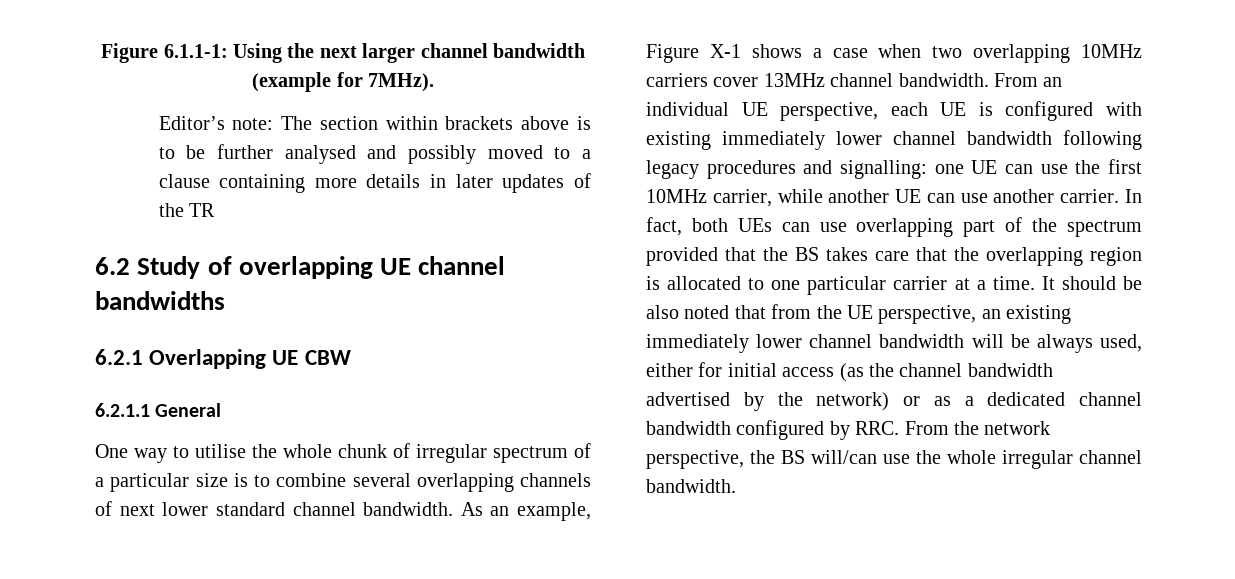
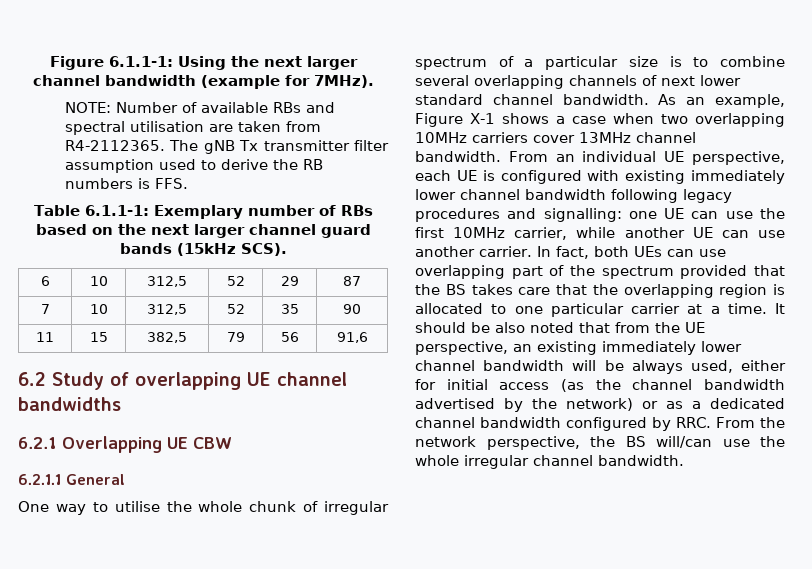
[158,116,591,130] [158,144,591,164] [158,173,591,193] [158,203,215,217] Editor’s note: The section within brackets above is to be further analysed and possibly moved to a clause containing more details in later updates of the TR -> [64,102,335,113] [64,121,321,135] [64,140,390,154] [64,159,323,173] [64,178,188,189] [33,205,373,219] [35,224,371,238] [119,243,287,256] [40,276,50,286] [89,276,108,286] [147,276,187,287] [226,276,245,286] [280,276,299,286] [343,276,362,286] [40,304,50,314] [89,304,108,314] [147,304,187,315] [226,304,245,314] [280,304,299,314] [343,304,362,314] [36,332,54,342] [89,332,108,342] [147,332,187,343] [226,332,245,342] [280,332,299,342] [336,332,368,343] NOTE: Number of available RBs and spectral utilisation are taken from R4-2112365. The gNB Tx transmitter filter assumption used to derive the RB numbers is FFS. // Table 6.1.1-1: Exemplary number of RBs based on the next larger channel guard bands (15kHz SCS). // 6 | 10 | 312,5 | 52 | 29 | 87 // 7 | 10 | 312,5 | 52 | 35 | 90 // 11 | 15 | 382,5 | 79 | 56 | 91,6

